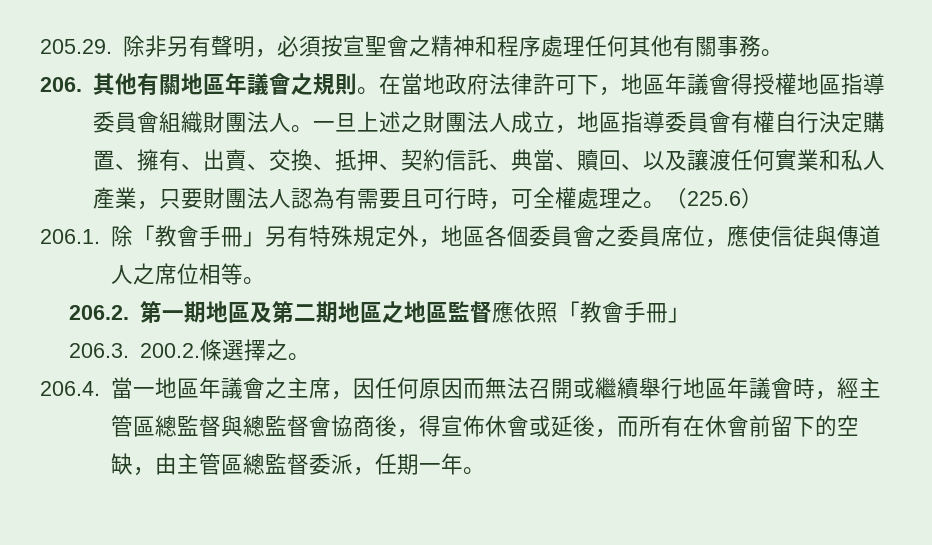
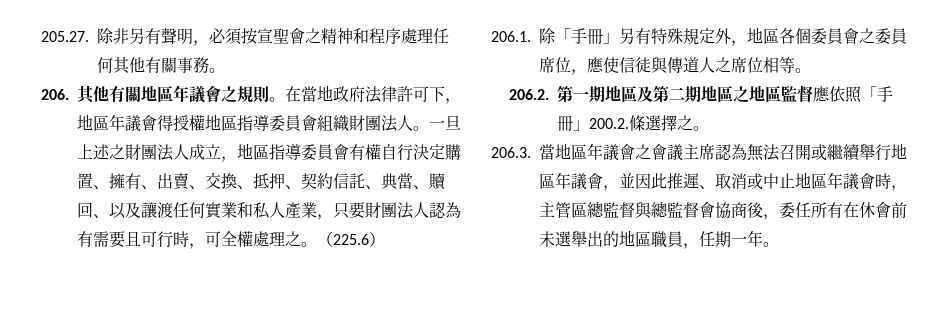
[40,39,112,54] 205.29. -> [41,31,89,42] 205.27.
[154,225,199,247] 教會 -> (571, 35) none
[579,301,690,323] [69,343,130,358] 教會手冊」 // 206.3. -> [876,86,893,102] [556,115,589,132] 手冊」
[40,377,485,400] 206.4.當一地區年議會之主席，因任何原因而 -> [491,143,747,161] 206.3.當地區年議會之會議主席認為
[792,377,859,400] 時，經 -> [603,172,907,191] ，並因此推遲、取消或中止地區年議會時，
[418,415,859,438] [110,453,353,476] 得宣佈休會或延後，而所有在休會前留下的空缺，由主管區總監督委派 -> [779,202,907,219] [539,230,683,248] 委任所有在休會前未選舉出的地區職員

